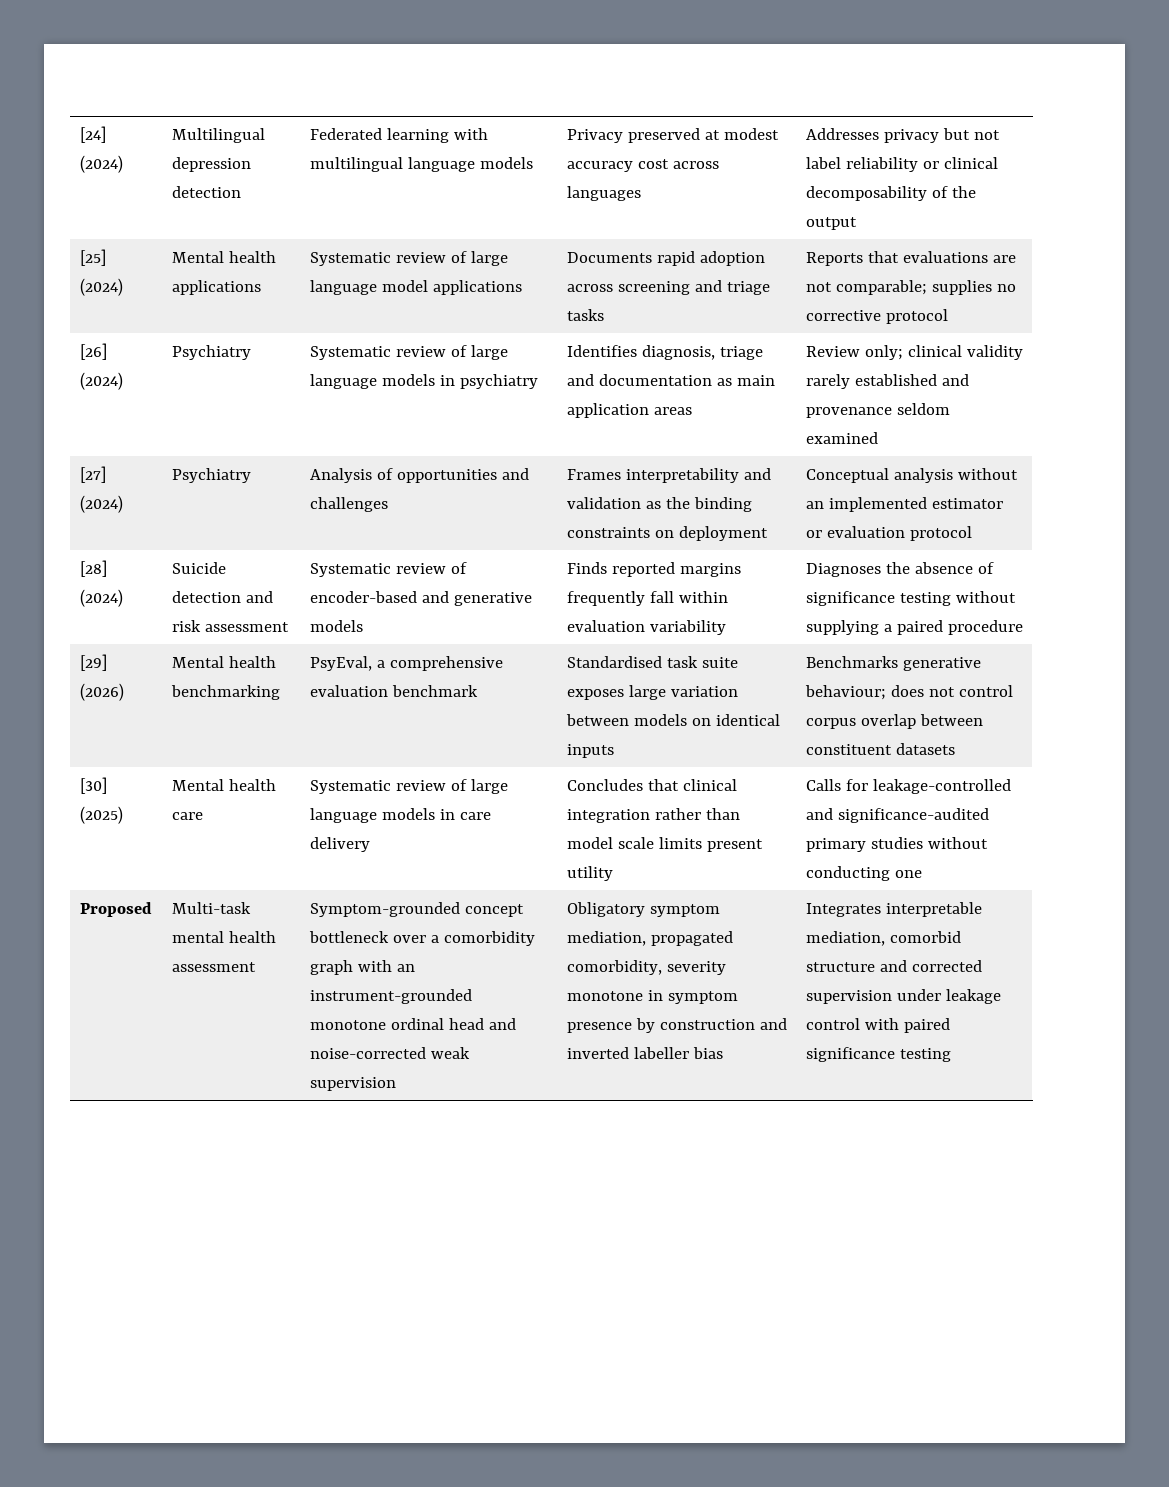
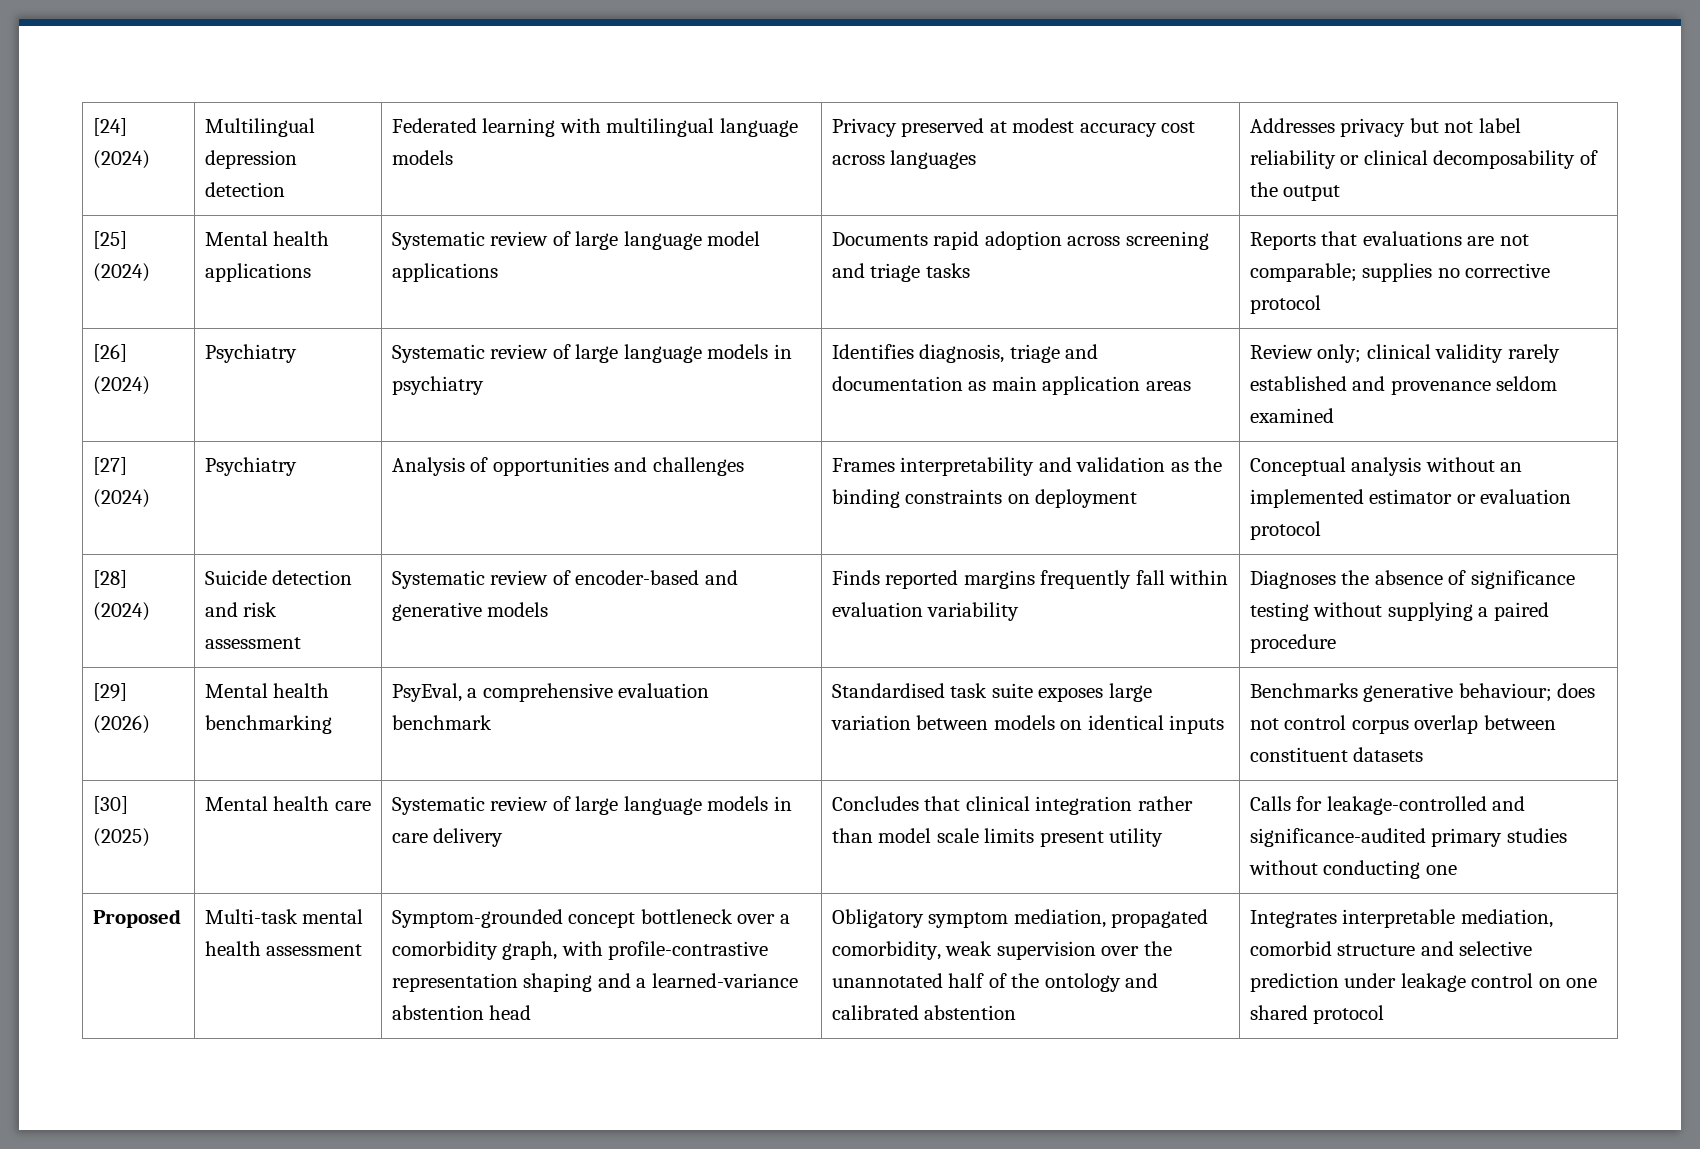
[309,960,415,975] [309,989,472,1004] [309,1018,516,1030] [309,1047,470,1059] [309,1077,396,1091] graph with an instrument-grounded monotone ordinal head and noise-corrected weak supervision -> [502,941,769,960] [391,973,798,992] [391,1005,532,1020] graph, with profile-contrastive representation shaping and a learned-variance abstention head
[666,961,726,975] [566,990,738,1004] [566,1018,787,1033] [566,1047,723,1059] severity monotone in symptom presence by construction and inverted labeller bias -> [945,941,1172,960] [831,973,1159,992] [831,1005,1017,1020] weak supervision over the unannotated half of the ontology and calibrated abstention
[911,960,982,972] [805,990,892,1004] corrected supervision -> [1459,941,1533,956] [1249,973,1339,992] selective prediction
[864,1018,950,1033] [805,1047,951,1062] with paired significance testing -> [1538,978,1598,988] [1249,1005,1385,1024] on one shared protocol

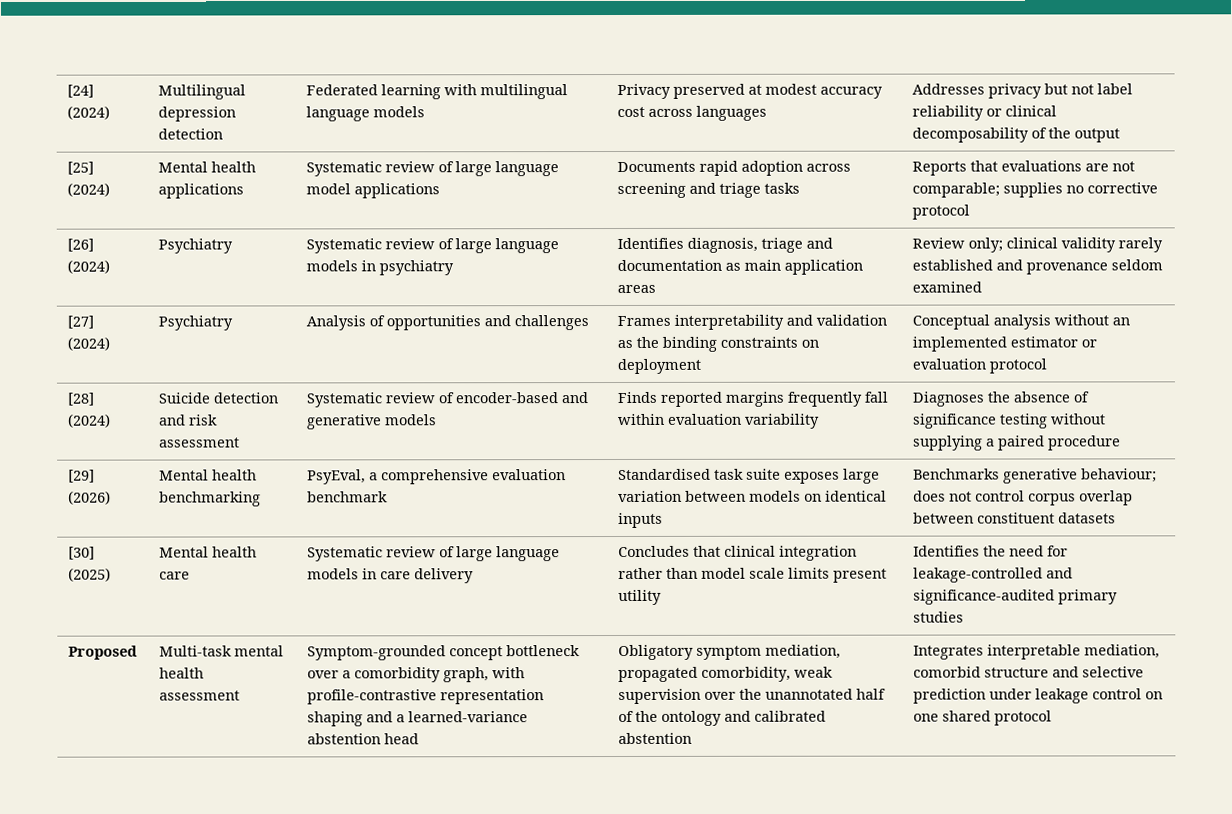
[1249,796,1291,811] Calls -> [913,545,1045,557] Identifies the need
[1248,860,1457,879] without conducting one -> (965, 617) none

